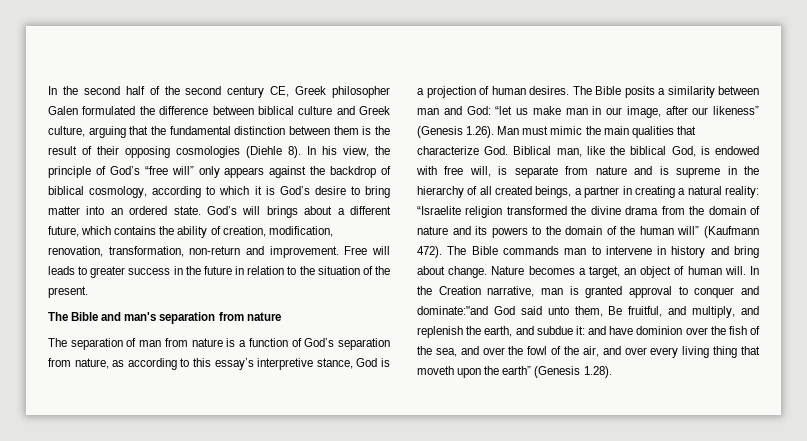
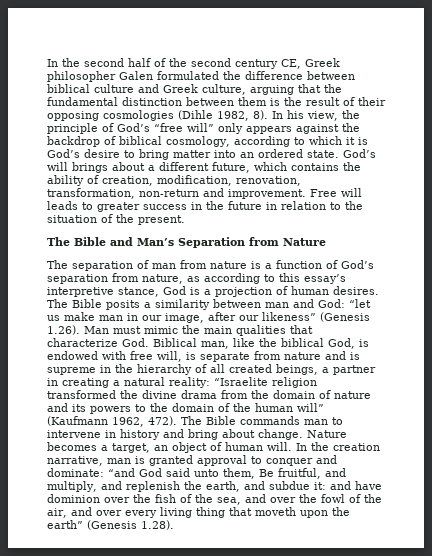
[246,146,282,158] (Diehle -> [178,110,249,121] (Dihle 1982,
[124,312,281,324] man's separation from nature -> [137,237,326,248] Man’s Separation from Nature
(759, 232) none -> [112,417,144,427] 1962,
[438,286,481,295] Creation -> [333,443,380,451] creation
[417,306,488,315] dominate:"and -> [47,468,135,477] dominate: “and

